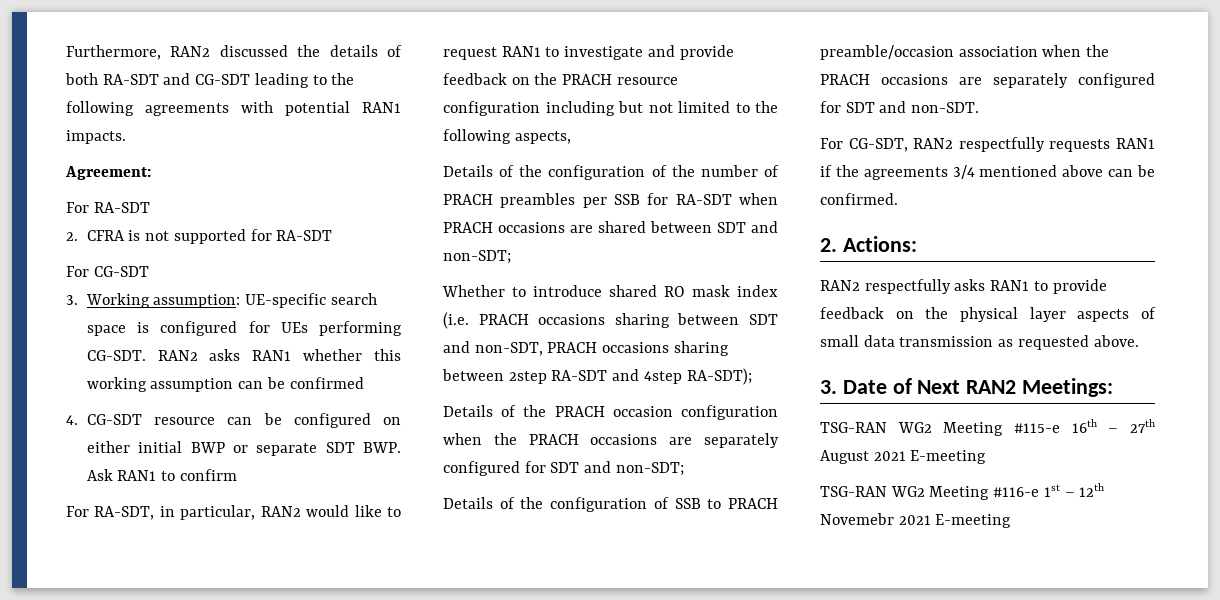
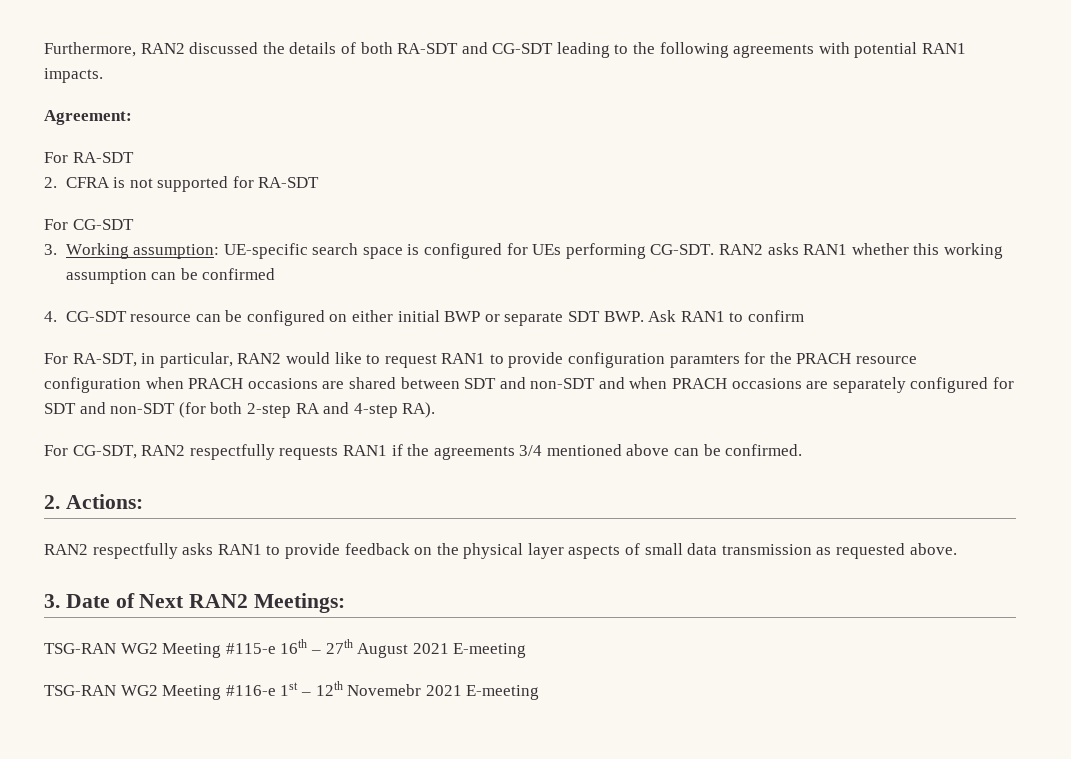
[564,45,734,60] [443,73,678,85] [443,101,778,116] [443,129,571,144] [443,165,779,180] [443,193,732,208] investigate and provide feedback on the PRACH resource configuration including but not limited to the following aspects, // Details of the configuration of the number of PRACH preambles per SSB for RA-SDT -> [508,352,918,368] [44,377,141,393] provide configuration paramters for the PRACH resource configuration
[443,250,511,264] [442,285,778,297] [443,312,778,329] [443,341,729,356] [442,368,752,385] [443,405,778,420] [443,433,779,448] [443,461,684,476] [443,497,778,512] [820,45,1110,60] [820,73,1155,88] [820,101,980,113] non-SDT; // Whether to introduce shared RO mask index (i.e. PRACH occasions sharing between SDT and non-SDT, PRACH occasions sharing between 2step RA-SDT and 4step RA-SDT); // Details of the PRACH occasion configuration when the PRACH occasions are separately configured for SDT and non-SDT; // Details of the configuration of SSB to PRACH preamble/occasion association when the PRACH occasions are separately configured for SDT and non-SDT. -> [530,377,1015,393] [44,402,436,418] non-SDT and when PRACH occasions are separately configured for SDT and non-SDT (for both 2-step RA and 4-step RA).

